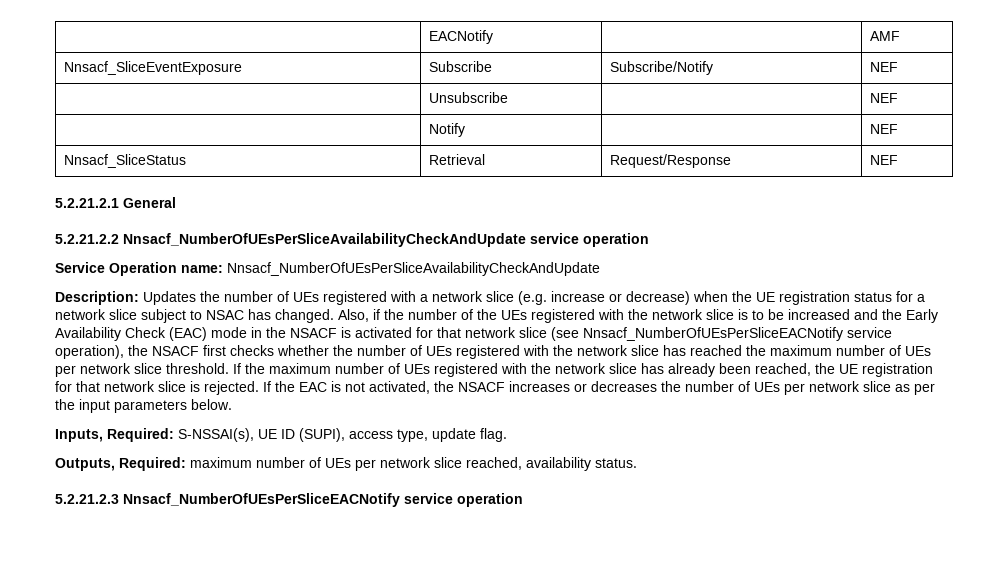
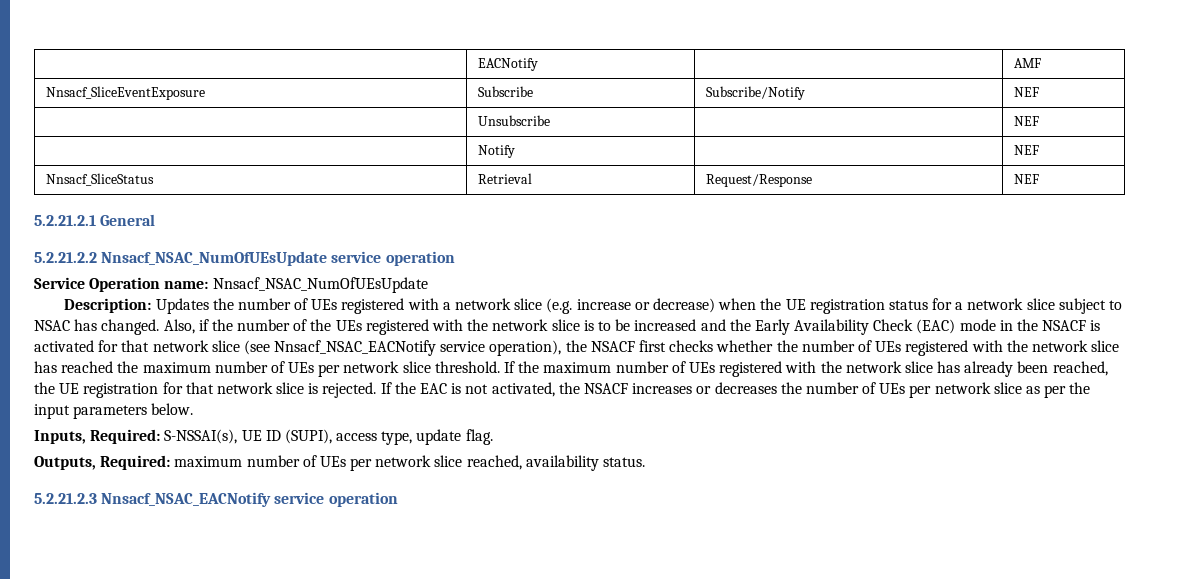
[123,233,526,247] Nnsacf_NumberOfUEsPerSliceAvailabilityCheckAndUpdate -> [101,251,328,266] Nnsacf_NSAC_NumOfUEsUpdate
[227,262,600,276] Nnsacf_NumberOfUEsPerSliceAvailabilityCheckAndUpdate -> [212,277,428,293] Nnsacf_NSAC_NumOfUEsUpdate
[583,327,843,341] Nnsacf_NumberOfUEsPerSliceEACNotify -> [274,340,437,356] Nnsacf_NSAC_EACNotify
[123,493,400,507] Nnsacf_NumberOfUEsPerSliceEACNotify -> [101,492,272,507] Nnsacf_NSAC_EACNotify

